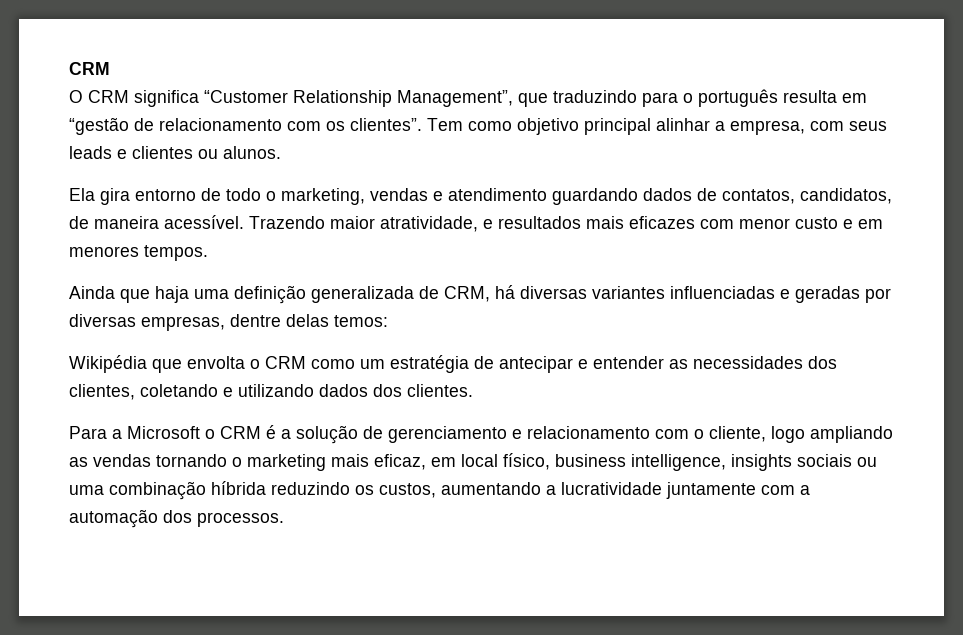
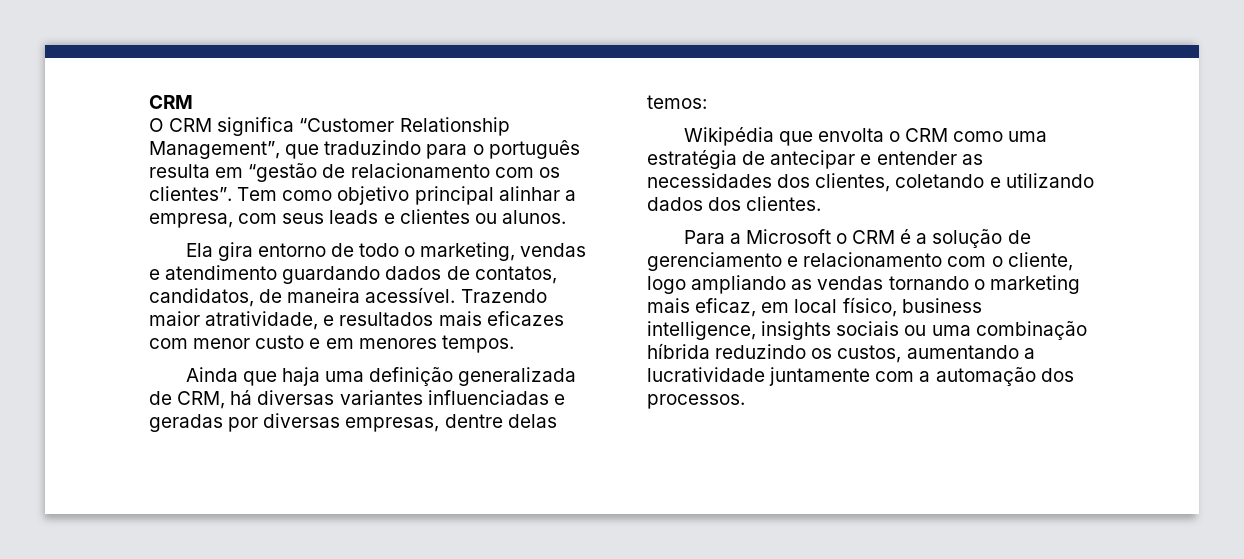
[360,359,385,369] um -> [1008,131,1048,142] uma

